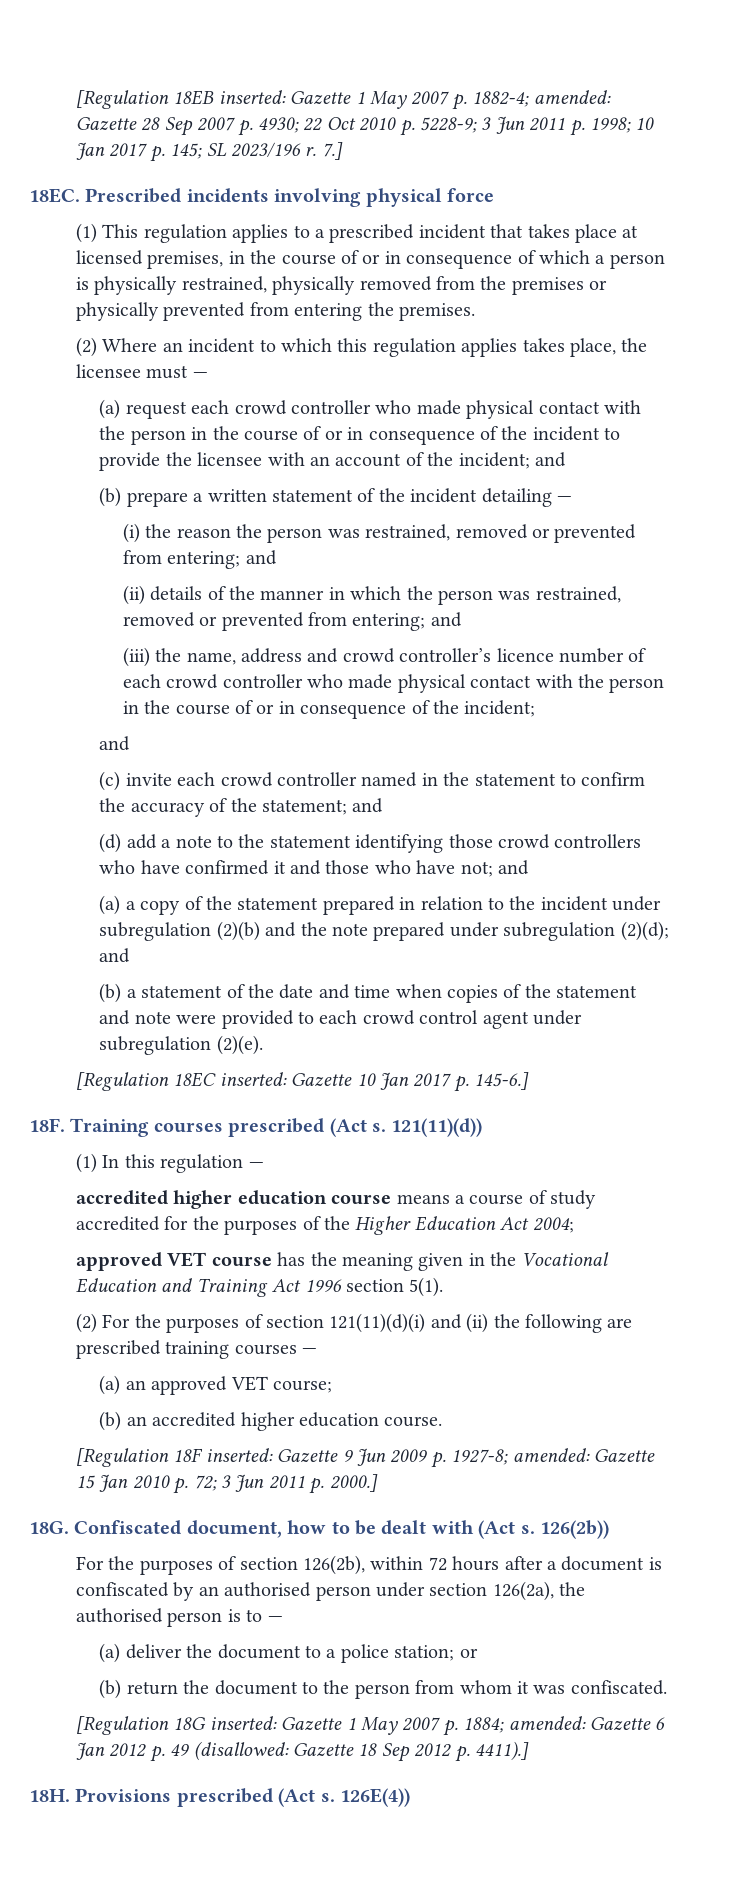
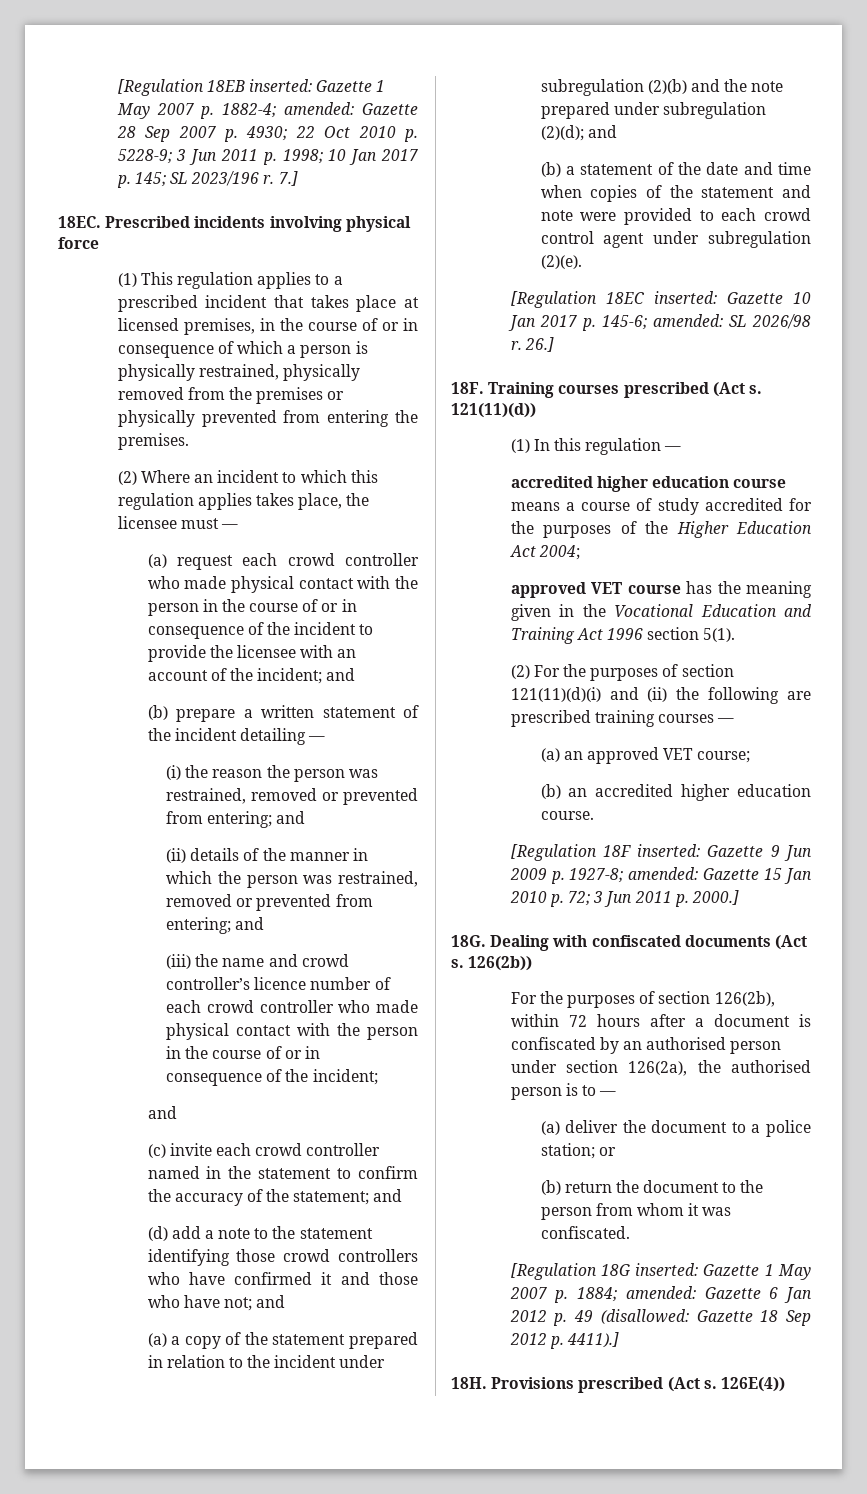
[186,648,303,665] name, address -> [222,958,265,967] name
[474,1072,530,1090] 145-6.] -> [601,314,811,330] [510,337,554,352] 145-6; amended: SL 2026/98 r. 26.]
[74,1520,474,1538] Confiscated document, how to be dealt with -> [490,935,771,951] Dealing with confiscated documents

